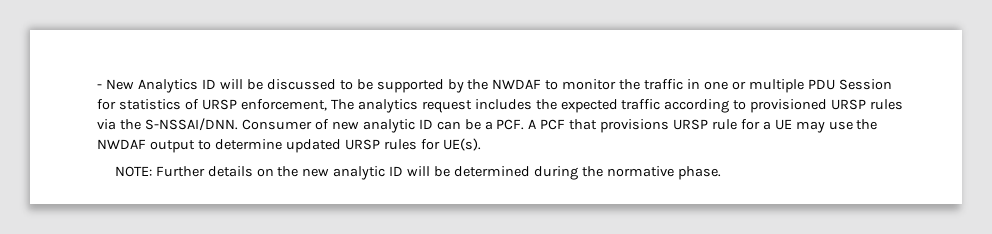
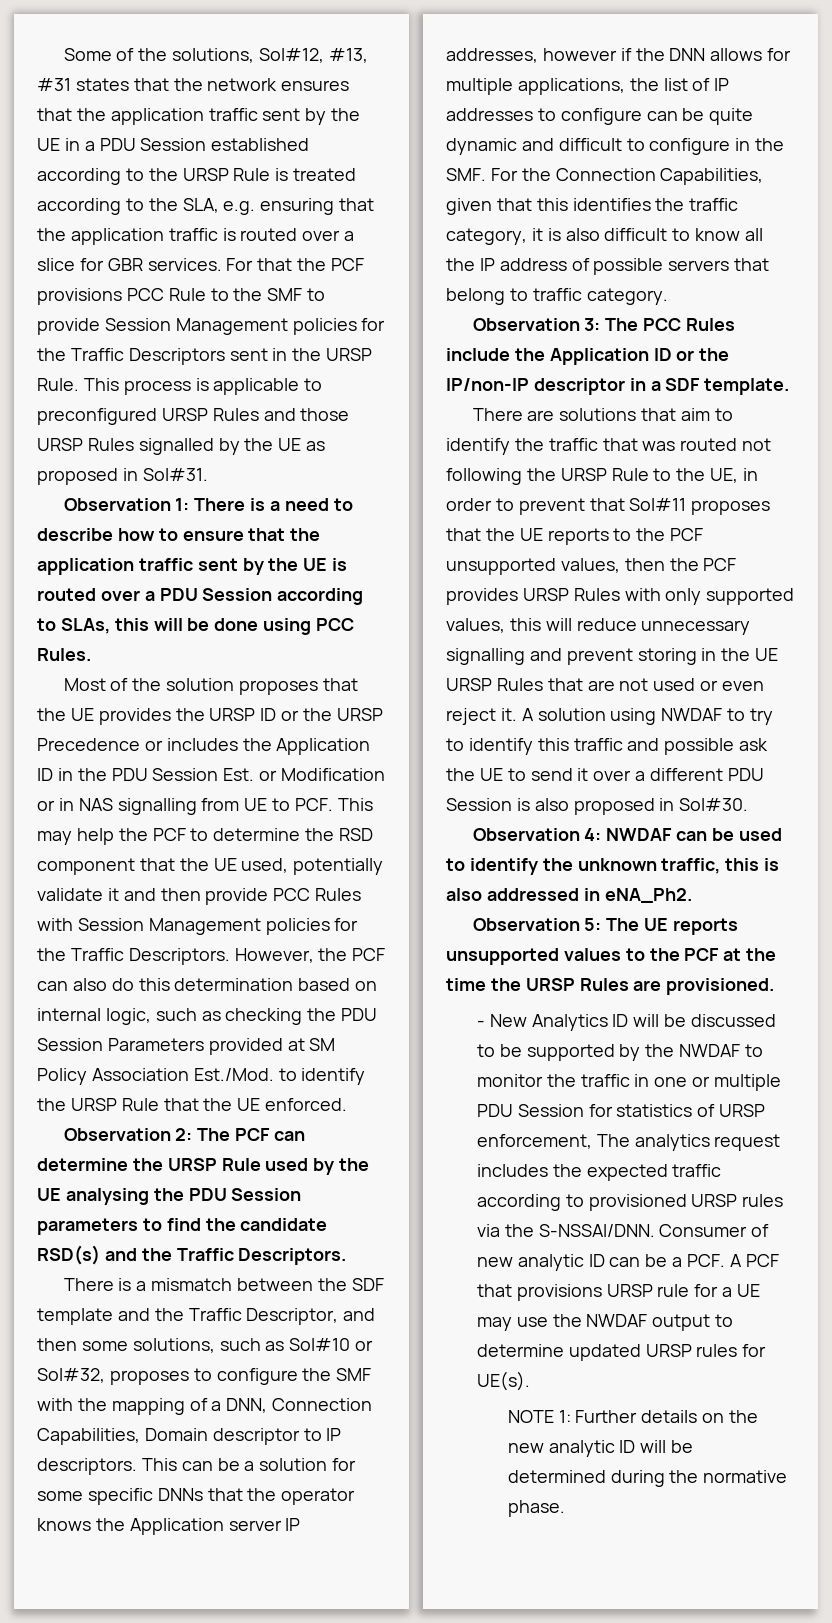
(97, 86) none -> [63,48,368,63] [37,78,350,91] [37,108,361,125] [37,138,310,151] [37,168,357,185] [37,198,375,215] [37,228,355,245] [37,258,365,271] [37,288,326,305] [37,318,386,335] [37,348,373,365] [37,378,323,395] [37,408,350,425] [37,438,326,455] [37,468,208,485] [63,498,353,511] [37,528,321,541] [37,558,348,575] [37,588,364,605] [37,618,355,635] [37,648,91,661] [63,678,358,695] [37,708,383,725] [37,738,371,755] [37,768,386,781] [37,798,373,815] [37,828,374,845] [37,858,384,875] [37,888,362,905] [37,918,359,935] [37,948,386,965] [37,978,378,991] [37,1008,378,1025] [37,1038,336,1055] [37,1068,366,1085] [37,1098,348,1111] [63,1128,306,1141] [37,1158,370,1175] [37,1188,302,1205] [37,1218,328,1235] [37,1245,347,1265] [63,1278,384,1291] [37,1308,376,1325] [37,1338,374,1353] [37,1368,372,1385] [37,1398,373,1415] [37,1428,342,1445] [37,1458,357,1475] [37,1488,356,1505] [37,1518,301,1535] [446,48,792,63] [446,78,730,95] [446,108,754,125] [446,138,785,155] [446,168,764,185] [446,198,739,215] [446,228,764,245] [446,258,770,275] [446,288,668,305] [472,318,736,331] [446,348,730,365] [446,378,790,395] [472,408,733,421] [446,438,772,455] [446,468,759,485] [446,498,771,515] [446,528,704,545] [446,558,737,575] [446,588,795,605] [446,618,751,635] [446,648,779,665] [446,678,765,691] [446,708,774,725] [446,738,769,755] [446,768,764,781] [446,798,749,815] [472,828,782,841] [446,858,780,875] [446,888,692,903] [472,918,739,935] [446,948,777,965] [446,978,775,995] Some of the solutions, Sol#12, #13, #31 states that the network ensures that the application traffic sent by the UE in a PDU Session established according to the URSP Rule is treated according to the SLA, e.g. ensuring that the application traffic is routed over a slice for GBR services. For that the PCF provisions PCC Rule to the SMF to provide Session Management policies for the Traffic Descriptors sent in the URSP Rule. This process is applicable to preconfigured URSP Rules and those URSP Rules signalled by the UE as proposed in Sol#31. // Observation 1: There is a need to describe how to ensure that the application traffic sent by the UE is routed over a PDU Session according to SLAs, this will be done using PCC Rules. // Most of the solution proposes that the UE provides the URSP ID or the URSP Precedence or includes the Application ID in the PDU Session Est. or Modification or in NAS signalling from UE to PCF. This may help the PCF to determine the RSD component that the UE used, potentially validate it and then provide PCC Rules with Session Management policies for the Traffic Descriptors. However, the PCF can also do this determination based on internal logic, such as checking the PDU Session Parameters provided at SM Policy Association Est./Mod. to identify the URSP Rule that the UE enforced. // Observation 2: The PCF can determine the URSP Rule used by the UE analysing the PDU Session parameters to find the candidate RSD(s) and the Traffic Descriptors. // There is a mismatch between the SDF template and the Traffic Descriptor, and then some solutions, such as Sol#10 or Sol#32, proposes to configure the SMF with the mapping of a DNN, Connection Capabilities, Domain descriptor to IP descriptors. This can be a solution for some specific DNNs that the operator knows the Application server IP addresses, however if the DNN allows for multiple applications, the list of IP addresses to configure can be quite dynamic and difficult to configure in the SMF. For the Connection Capabilities, given that this identifies the traffic category, it is also difficult to know all the IP address of possible servers that belong to traffic category. // Observation 3: The PCC Rules include the Application ID or the IP/non-IP descriptor in a SDF template. // There are solutions that aim to identify the traffic that was routed not following the URSP Rule to the UE, in order to prevent that Sol#11 proposes that the UE reports to the PCF unsupported values, then the PCF provides URSP Rules with only supported values, this will reduce unnecessary signalling and prevent storing in the UE URSP Rules that are not used or even reject it. A solution using NWDAF to try to identify this traffic and possible ask the UE to send it over a different PDU Session is also proposed in Sol#30. // Observation 4: NWDAF can be used to identify the unknown traffic, this is also addressed in eNA_Ph2. // Observation 5: The UE reports unsupported values to the PCF at the time the URSP Rules are provisioned. //
[114,166,152,177] NOTE: -> [507,1410,571,1423] NOTE 1:

